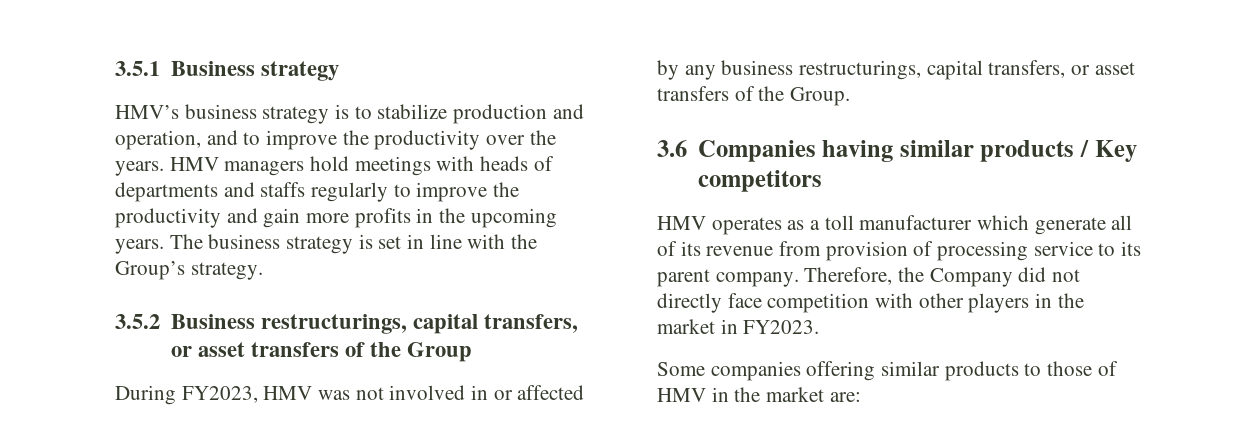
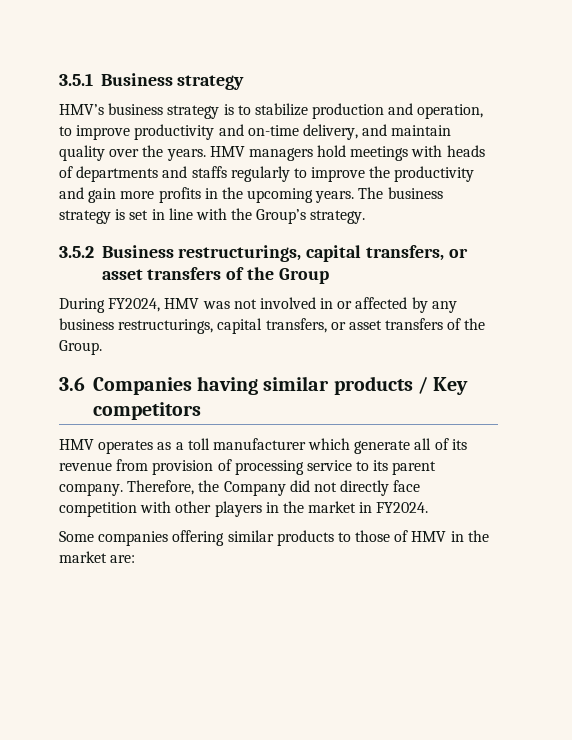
[206,130,481,150] and to improve the productivity -> [59,124,452,140] [59,145,105,161] to improve productivity and on-time delivery, and maintain quality
[181,386,258,403] FY2023, -> [108,298,161,312] FY2024,
[743,320,820,334] FY2023. -> [376,502,429,513] FY2024.

